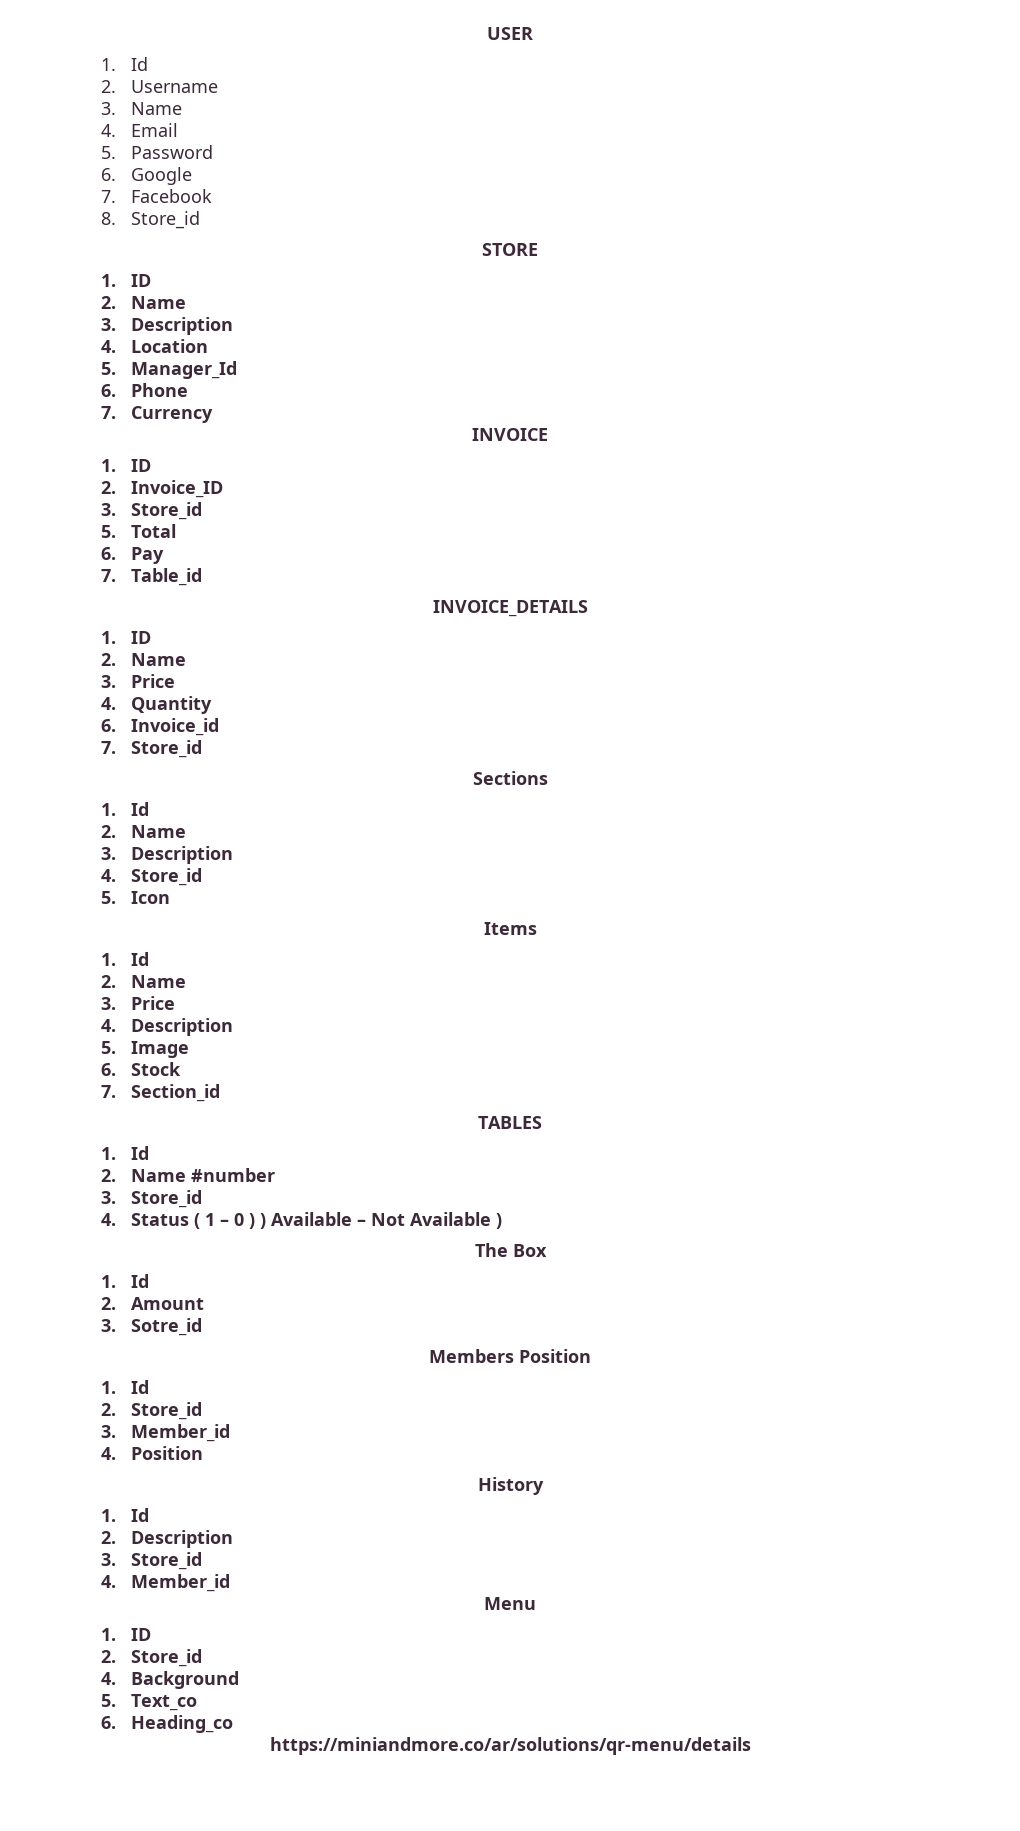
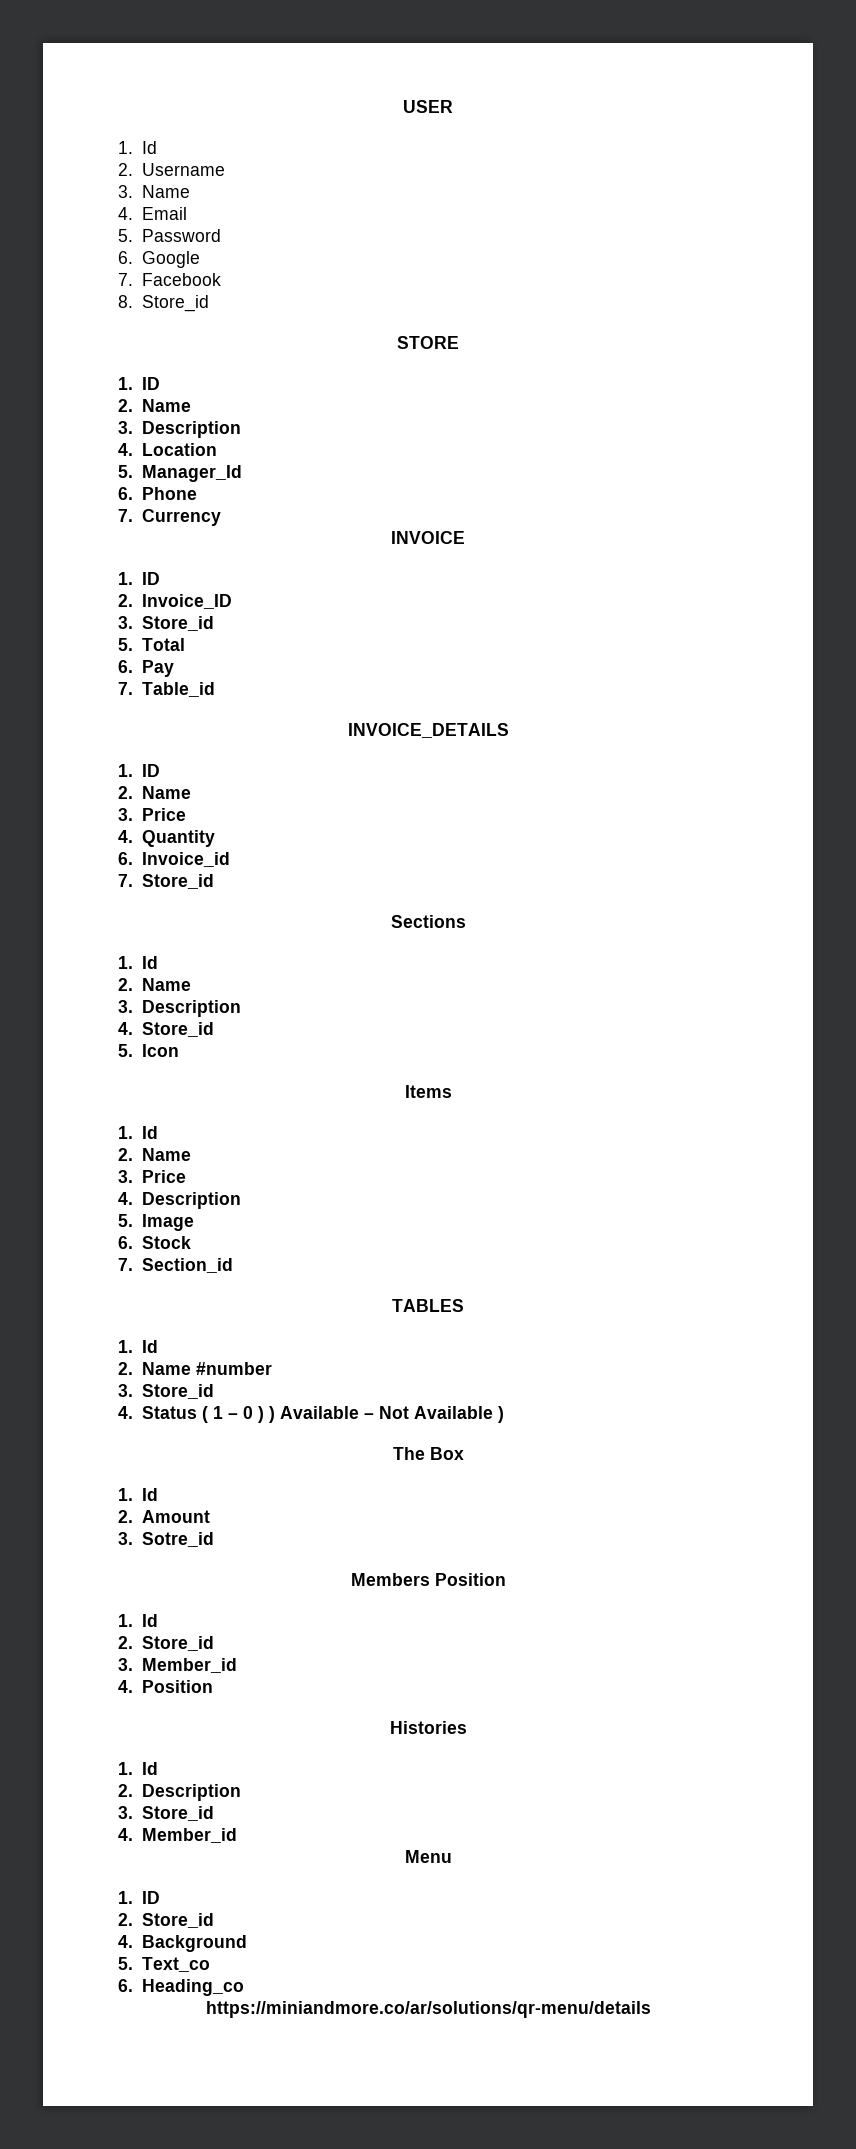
[477,1477,544,1495] History -> [389,1721,467,1734] Histories

